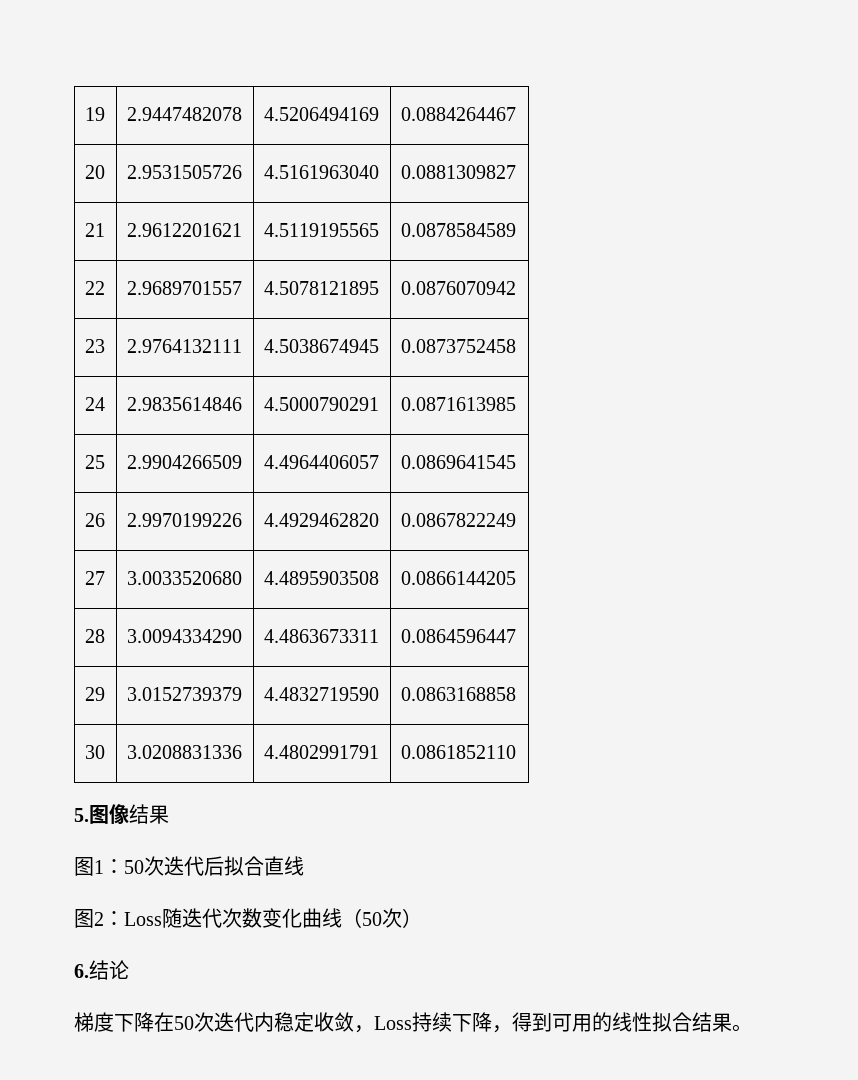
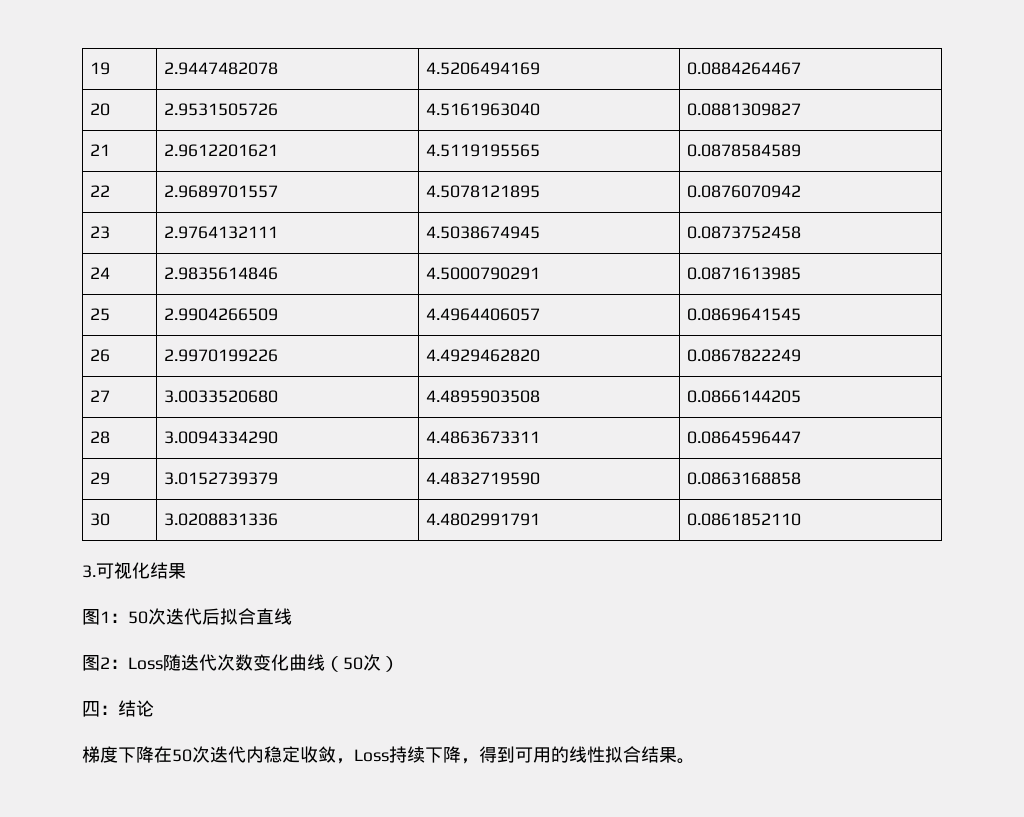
[74,804,129,824] 5.图像 -> [82,562,150,579] 3.可视化
[74,964,89,978] 6. -> [82,701,118,717] 四：

